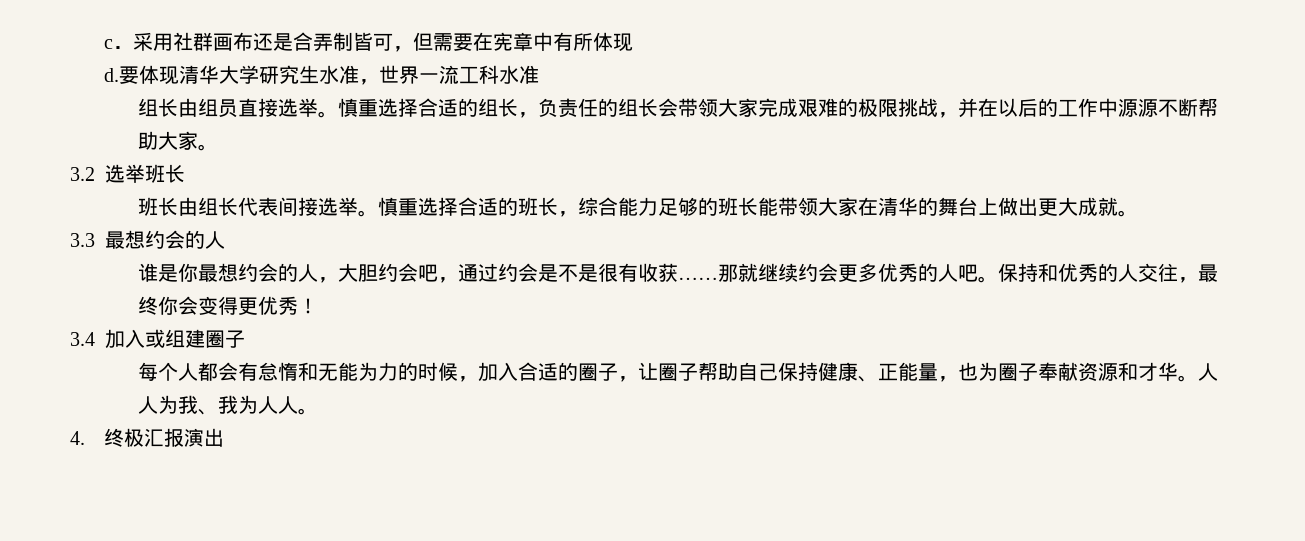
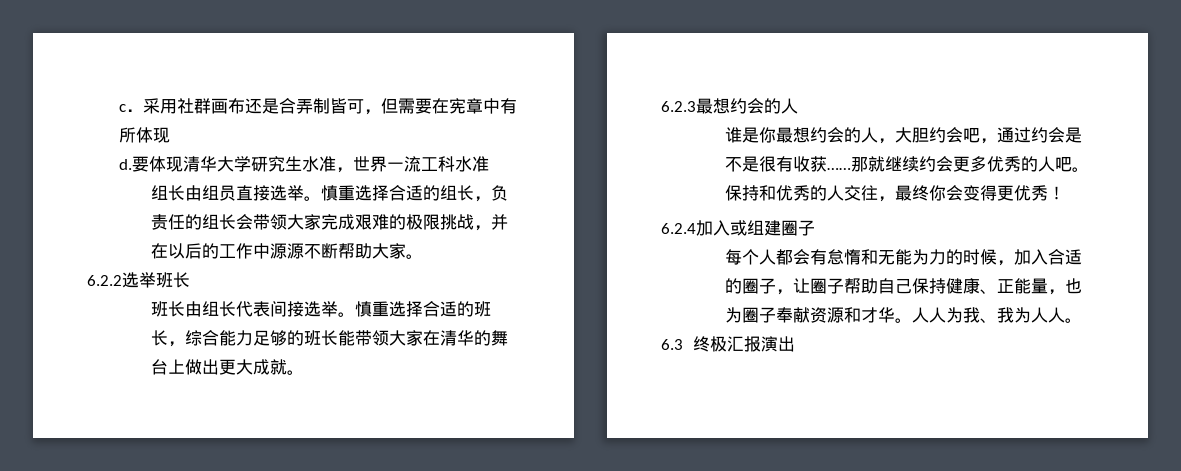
[70,167,95,181] 3.2 -> [87,275,122,286] 6.2.2
[70,233,95,247] 3.3 -> [661,101,696,112] 6.2.3
[70,332,95,346] 3.4 -> [661,223,696,234] 6.2.4
[70,431,85,445] 4. -> [661,339,683,350] 6.3

